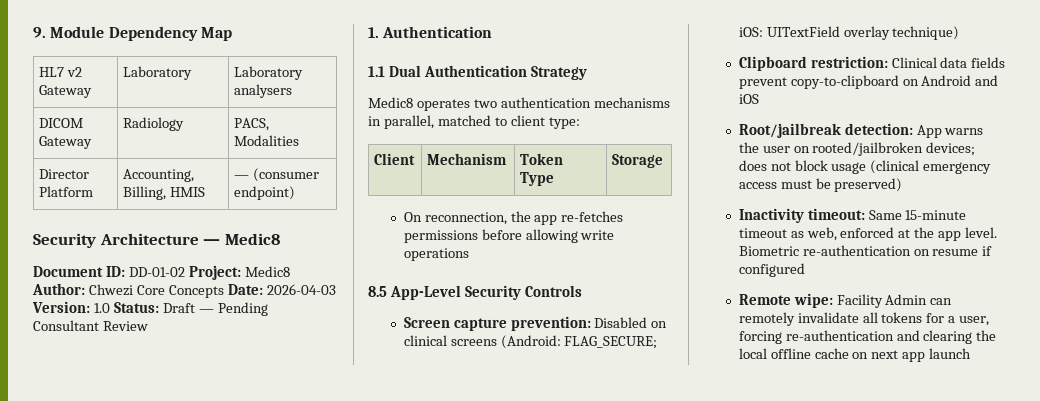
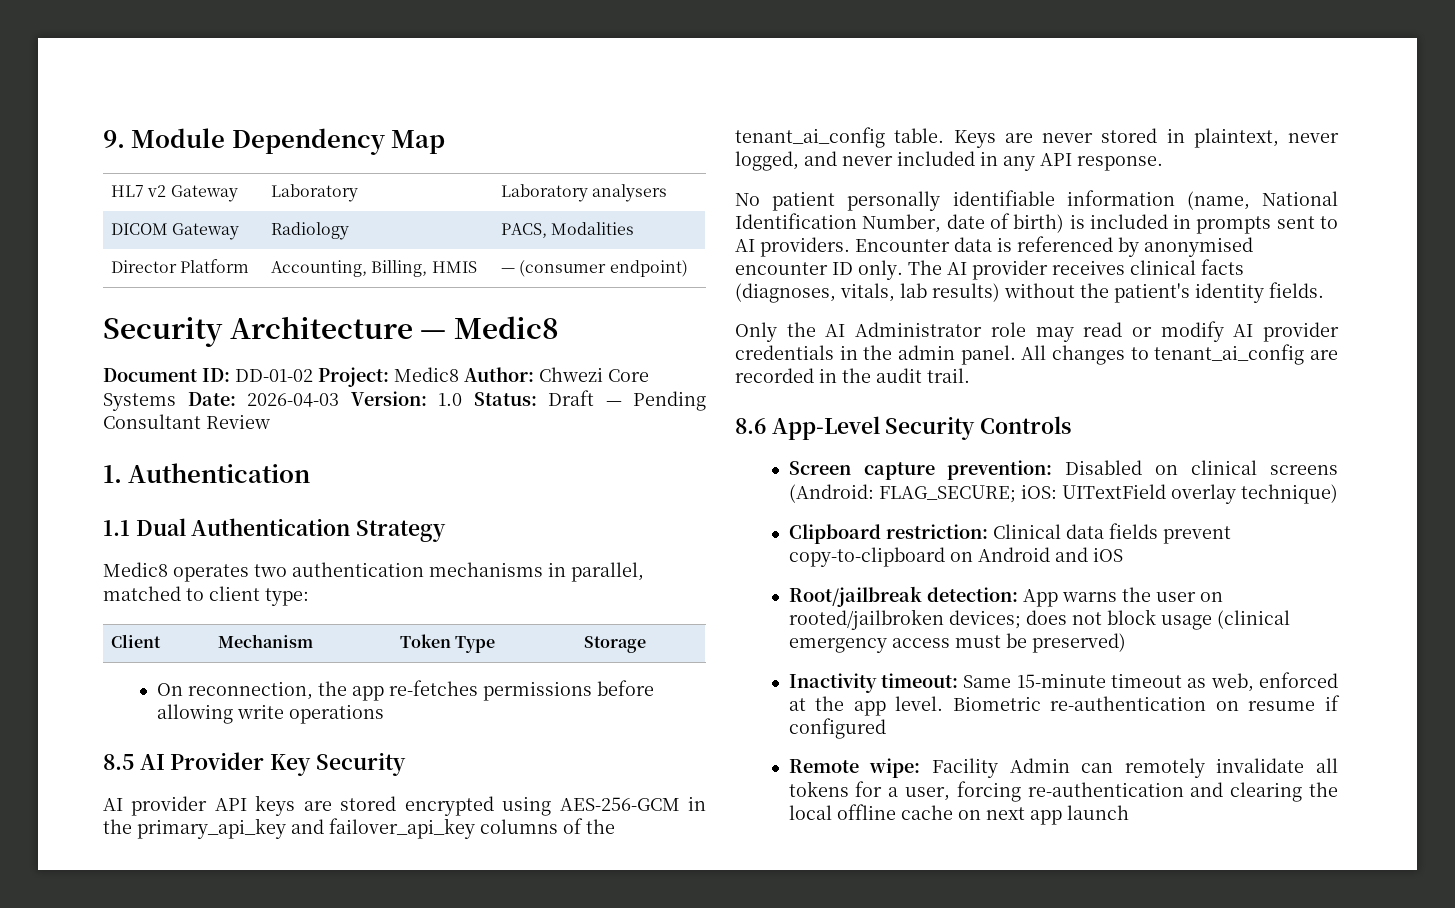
[168,285,224,298] Concepts -> [103,393,176,411] Systems
(387, 291) none -> [139,752,406,776] [103,795,707,816] [103,818,615,839] [735,127,1339,148] [735,151,1163,171] [735,190,1338,211] [735,213,1338,234] [735,236,1253,257] [735,259,1244,280] [735,282,1324,303] [735,321,1339,342] [735,344,1338,365] [735,368,970,383] [735,418,766,434] AI Provider Key Security // AI provider API keys are stored encrypted using AES-256-GCM in the primary_api_key and failover_api_key columns of the tenant_ai_config table. Keys are never stored in plaintext, never logged, and never included in any API response. // No patient personally identifiable information (name, National Identification Number, date of birth) is included in prompts sent to AI providers. Encounter data is referenced by anonymised encounter ID only. The AI provider receives clinical facts (diagnoses, vitals, lab results) without the patient's identity fields. // Only the AI Administrator role may read or modify AI provider credentials in the admin panel. All changes to tenant_ai_config are recorded in the audit trail. // 8.6

